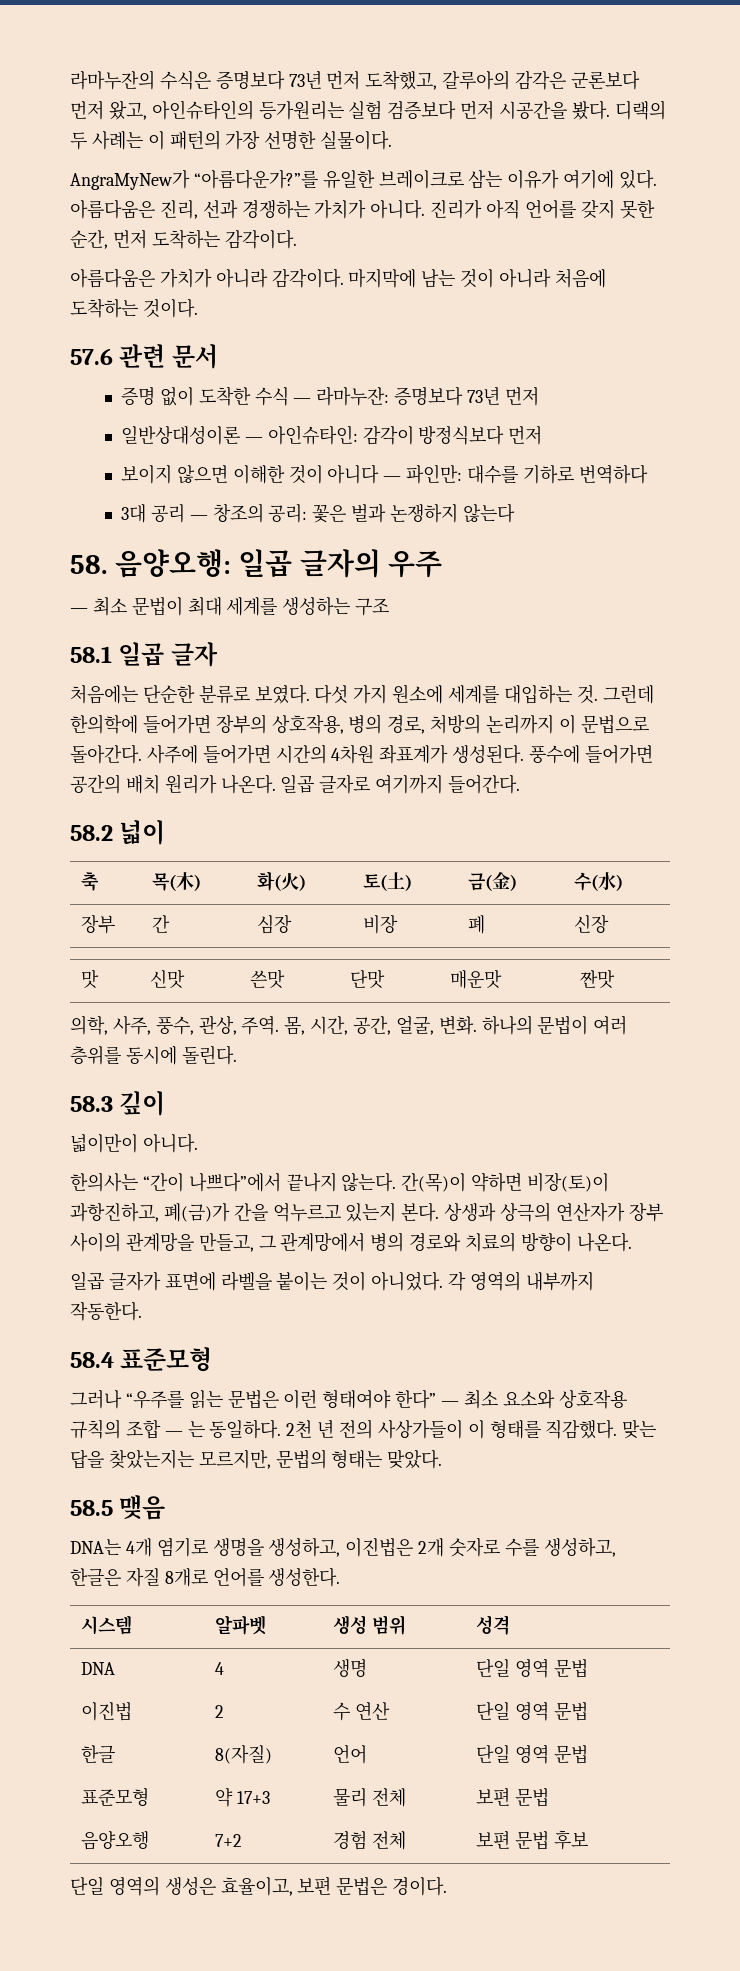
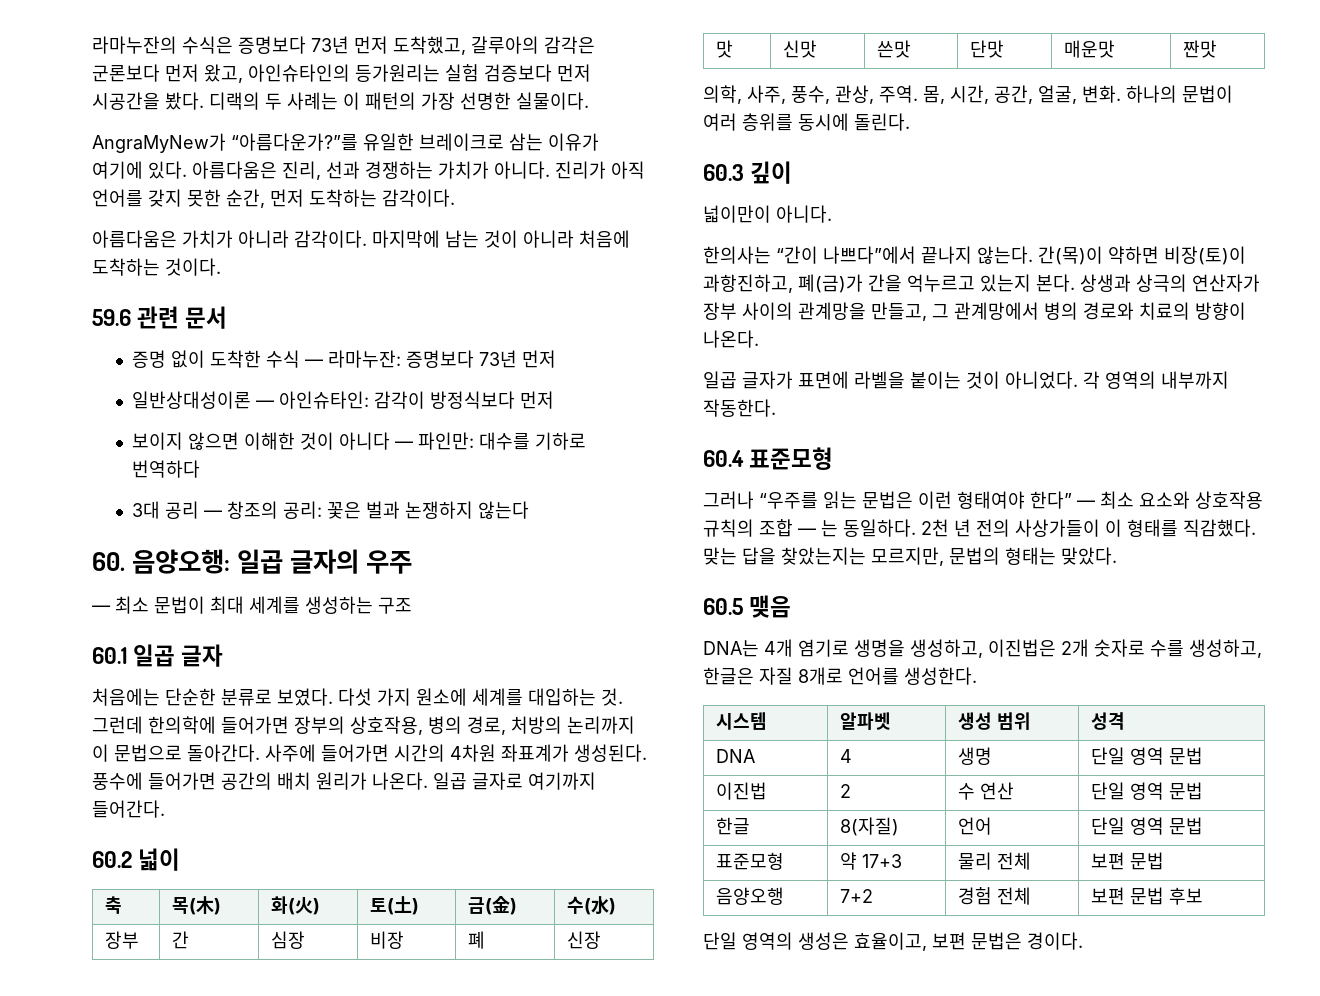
[70,348,113,365] 57.6 -> [92,309,131,326] 59.6
[70,555,107,574] 58. -> [92,552,125,571] 60.
[70,646,112,663] 58.1 -> [92,647,127,664] 60.1
[70,825,113,841] 58.2 -> [92,851,132,868] 60.2
[70,1096,113,1112] 58.3 -> [703,164,744,181] 60.3
[70,1352,114,1368] 58.4 -> [703,450,744,467] 60.4
[70,1500,113,1516] 58.5 -> [703,598,743,615] 60.5

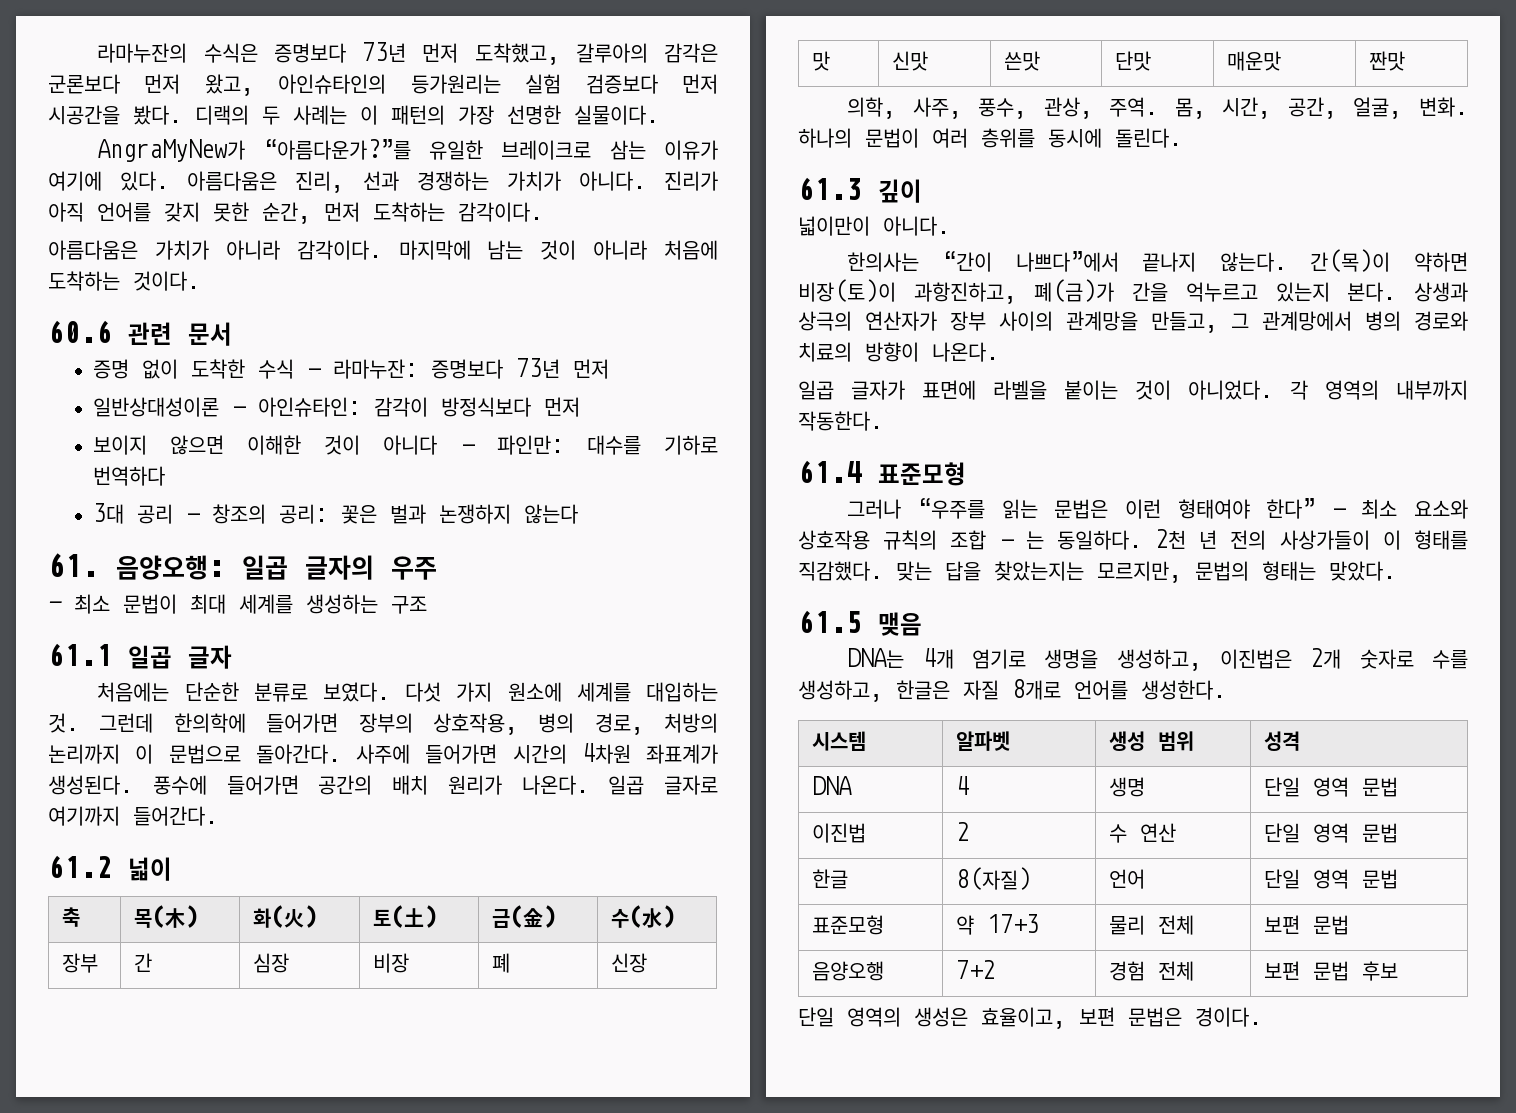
[92,309,131,326] 59.6 -> [48,320,112,343] 60.6
[92,552,125,571] 60. -> [48,553,99,577] 61.
[92,647,127,664] 60.1 -> [48,643,112,666] 61.1
[92,851,132,868] 60.2 -> [48,855,112,878] 61.2
[703,164,744,181] 60.3 -> [798,177,862,200] 61.3
[703,450,744,467] 60.4 -> [798,460,862,483] 61.4
[703,598,743,615] 60.5 -> [798,610,862,633] 61.5

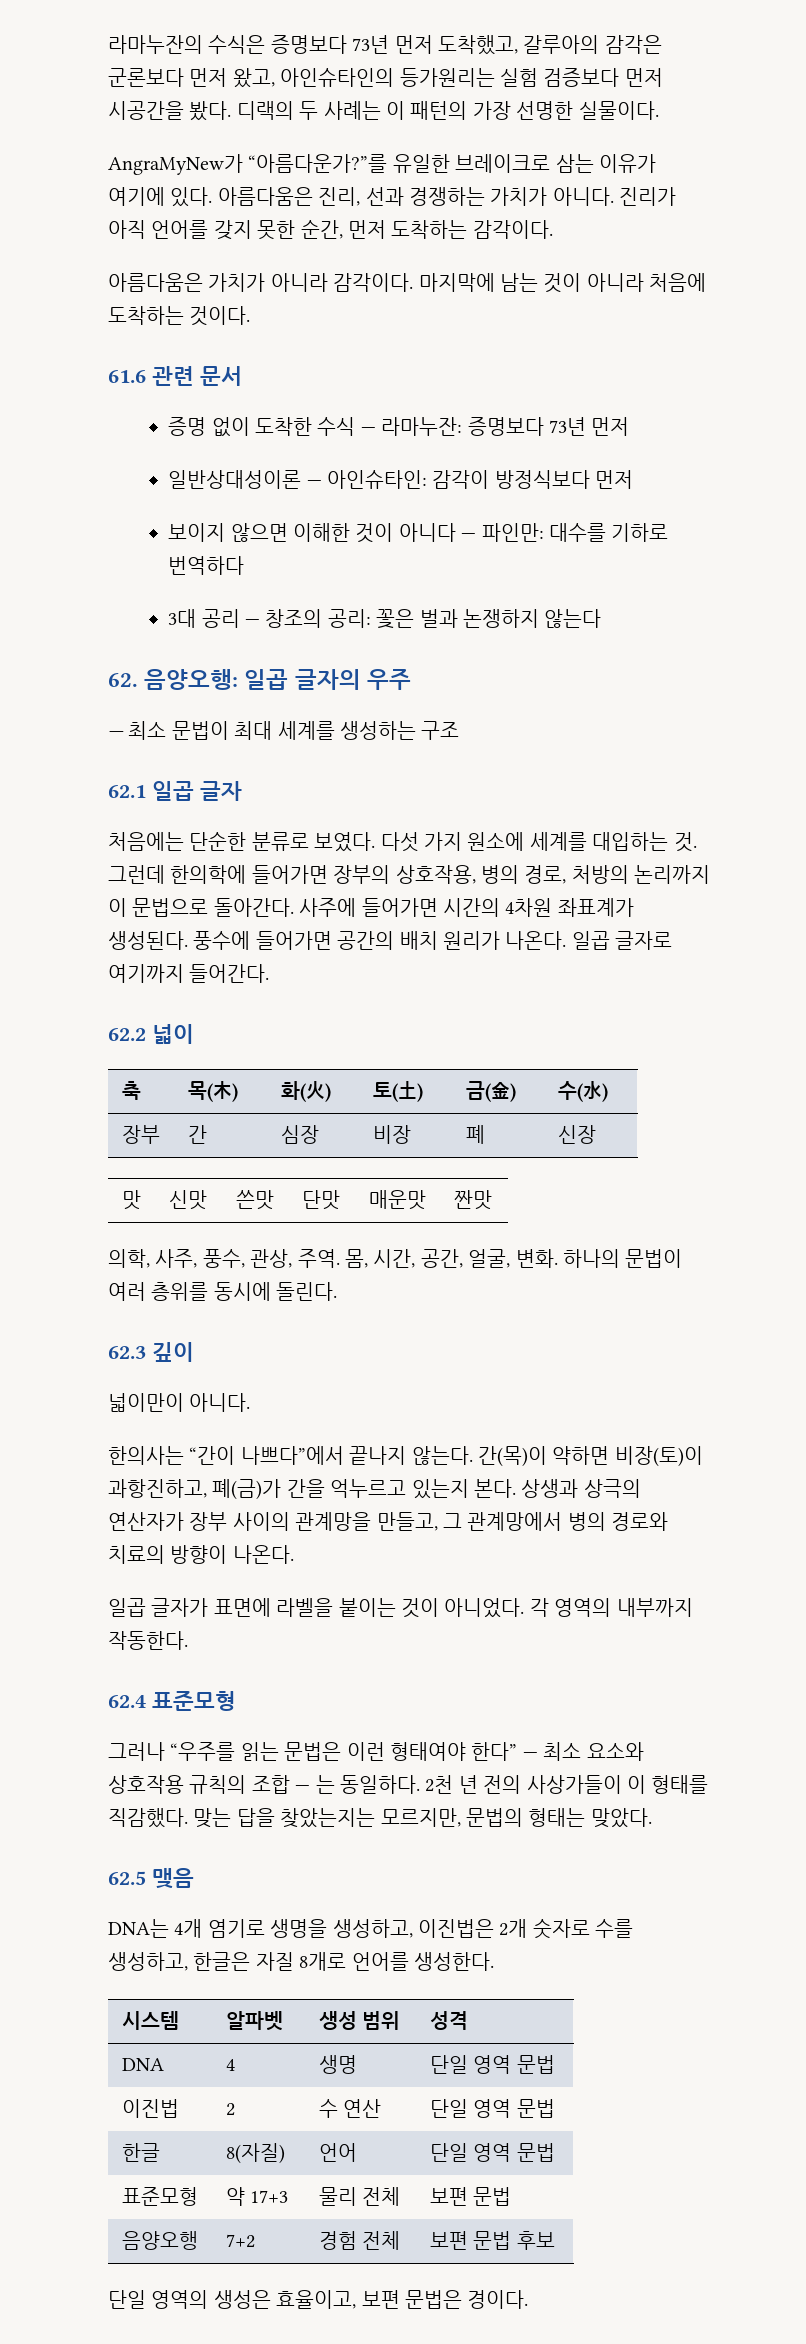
[48,320,112,343] 60.6 -> [108,370,146,383] 61.6
[48,553,99,577] 61. -> [108,673,138,687] 62.
[48,643,112,666] 61.1 -> [108,785,146,798] 62.1
[48,855,112,878] 61.2 -> [108,1028,146,1041] 62.2
[798,177,862,200] 61.3 -> [108,1346,146,1359] 62.3
[798,460,862,483] 61.4 -> [108,1695,146,1708] 62.4
[798,610,862,633] 61.5 -> [108,1871,146,1885] 62.5

